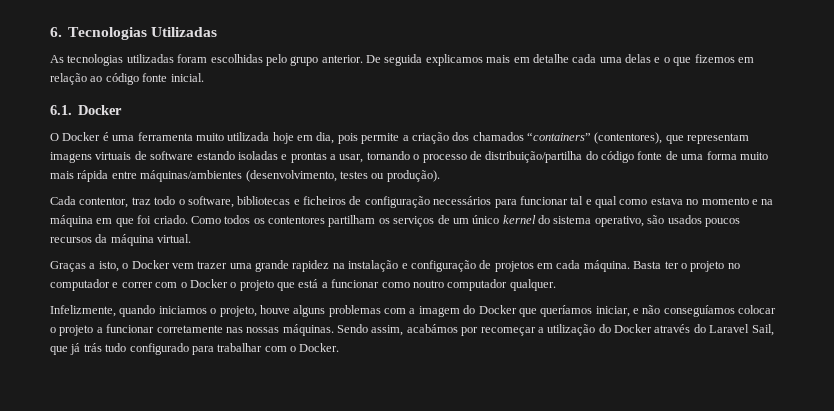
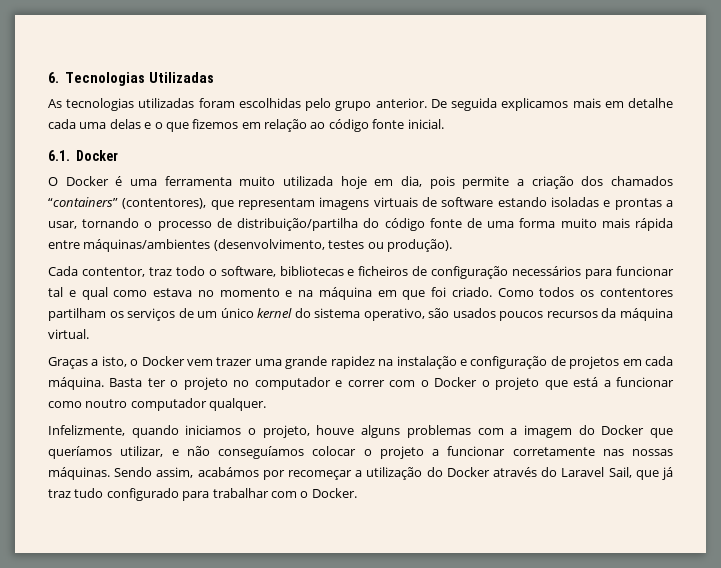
[595,306,630,317] iniciar, -> [120,446,164,457] utilizar,
[83,343,102,352] trás -> [48,489,71,498] traz

